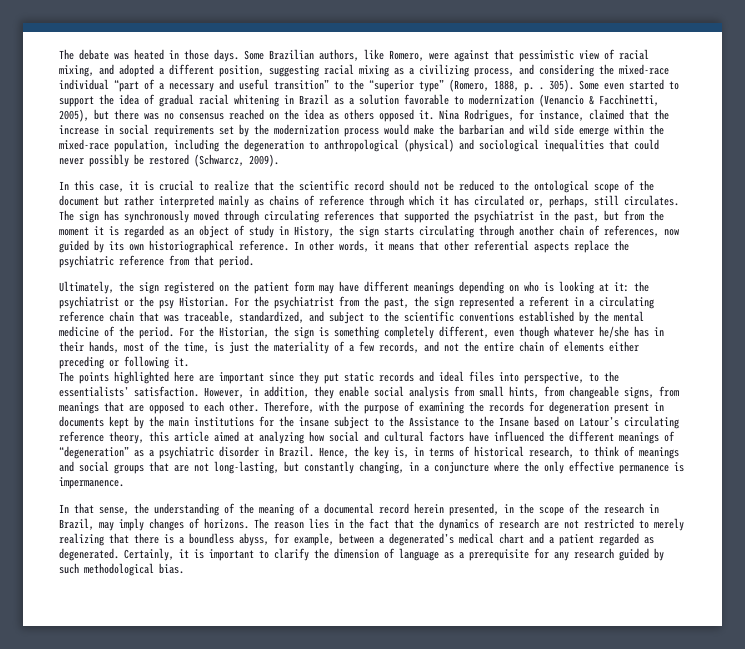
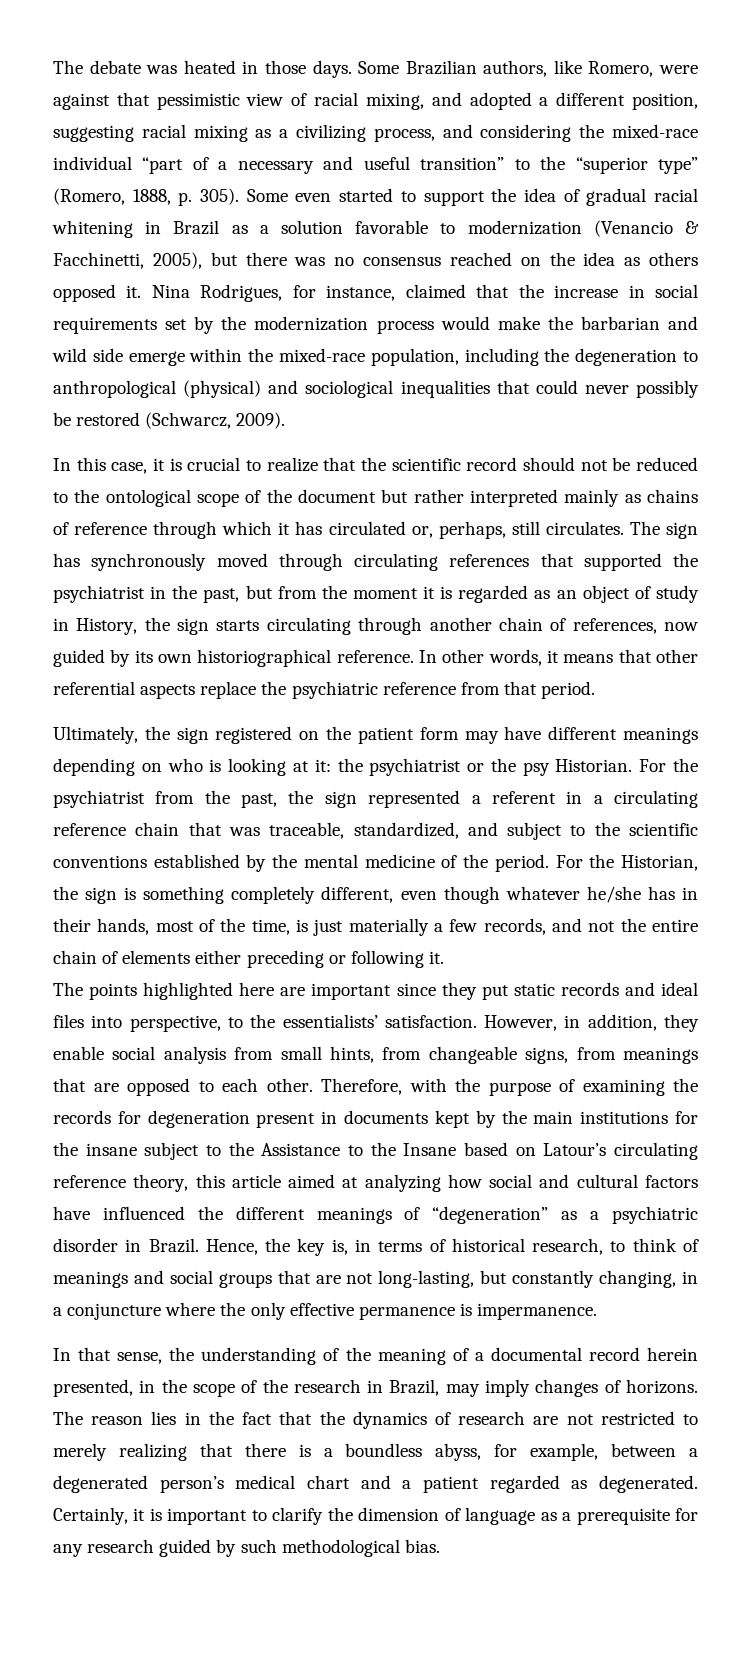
[539,87,544,90] . -> (193, 199) none
[254,341,345,354] the materiality of -> [348,918,429,936] materially
[389,533,454,546] degenerated’s -> [53,1475,224,1493] degenerated person’s

